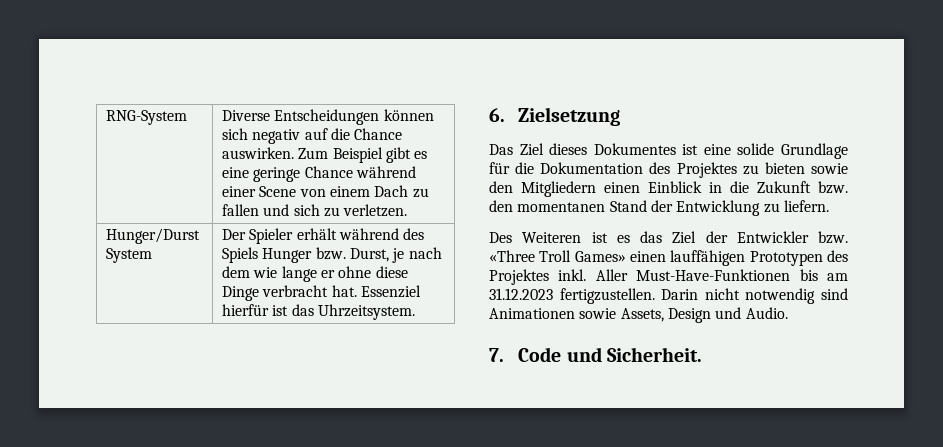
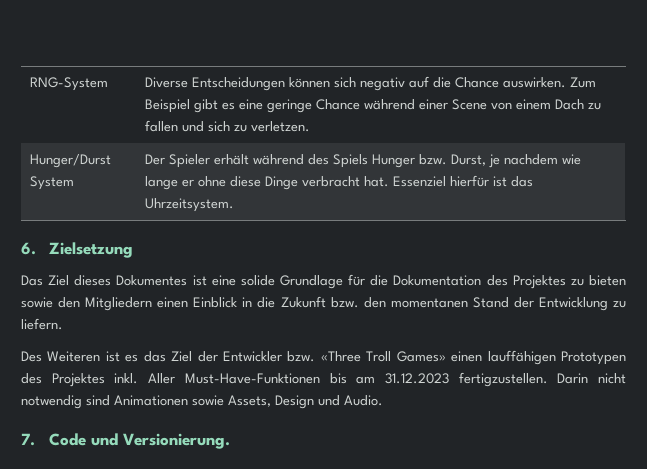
[408,247,442,259] [221,266,250,278] nach dem -> [503,154,558,165] nachdem
[607,347,703,362] Sicherheit. -> [123,433,231,449] Versionierung.

